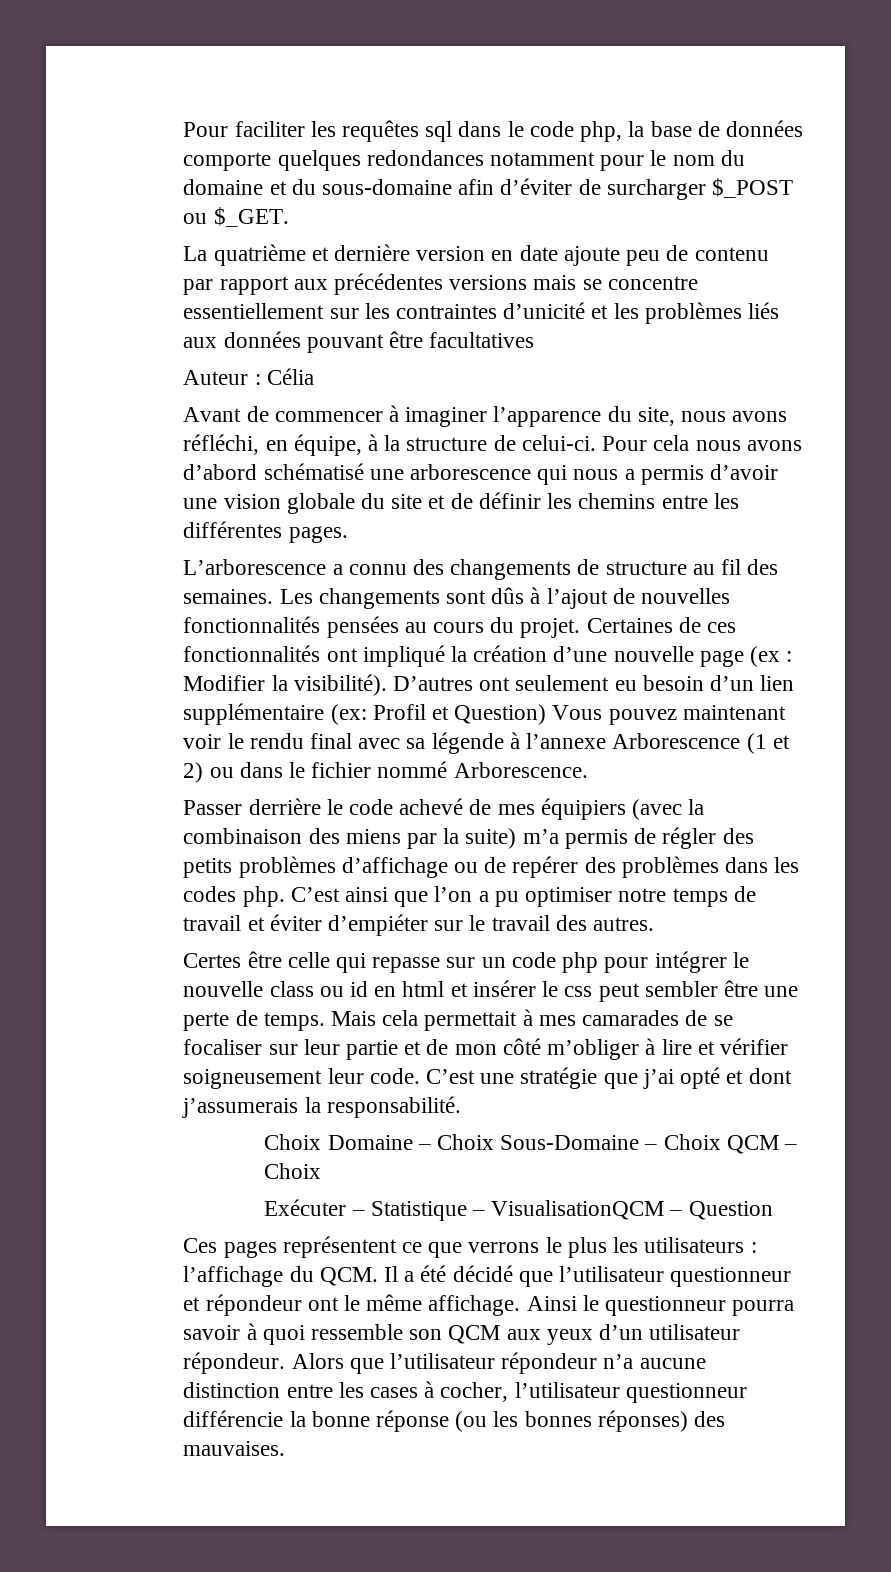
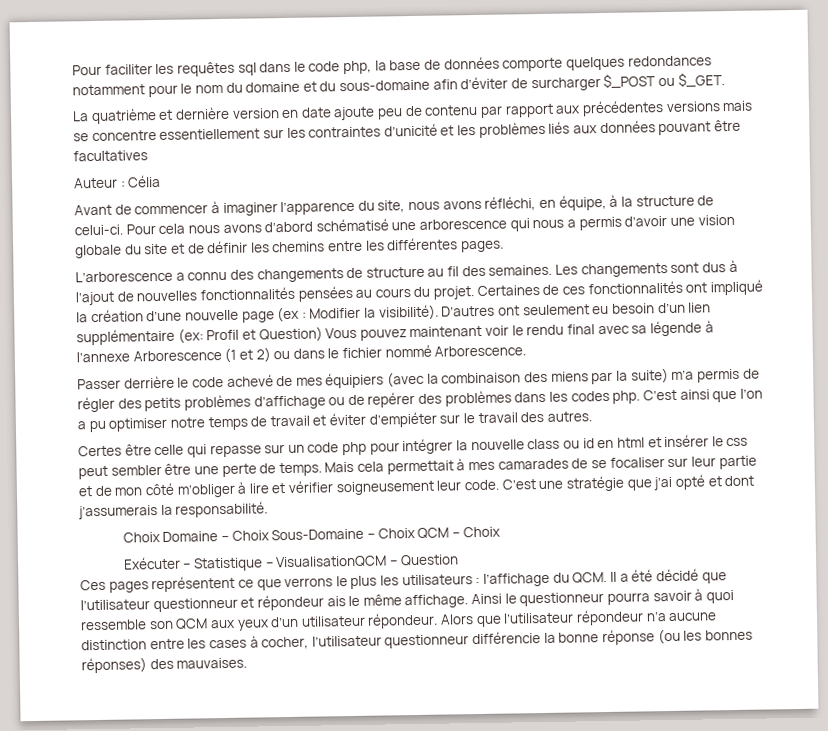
[491,587,525,604] dûs -> [701,262,726,273] dus
[732,952,749,968] le -> [456,440,469,451] la
[307,1297,339,1311] ont -> [326,596,346,607] ais

